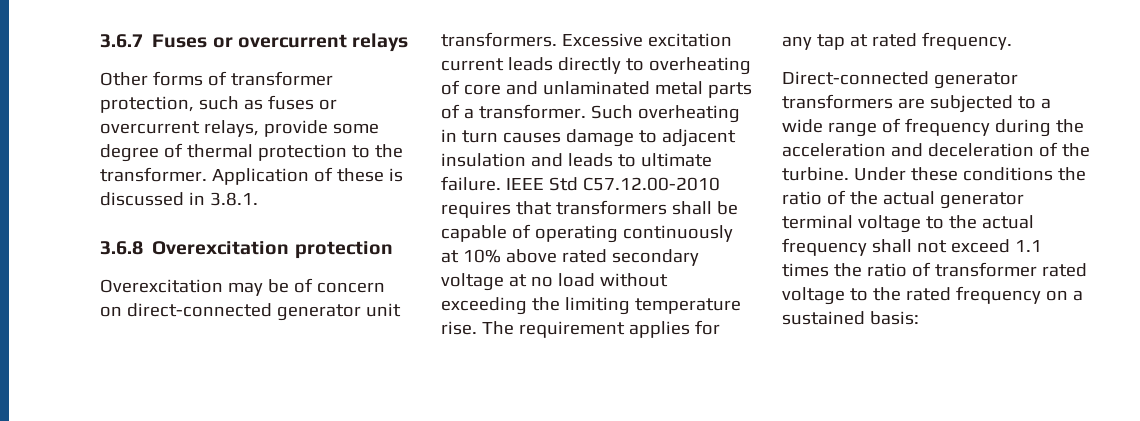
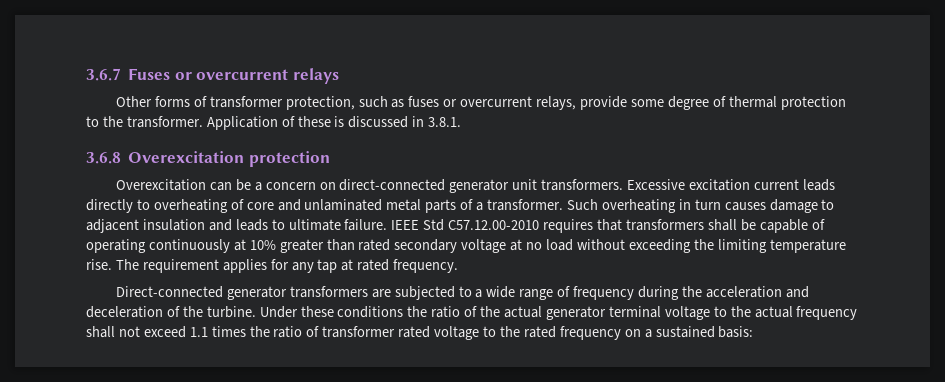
[227,278,313,296] may be of -> [209,179,262,191] can be a
[505,249,557,263] above -> [279,239,355,253] greater than

